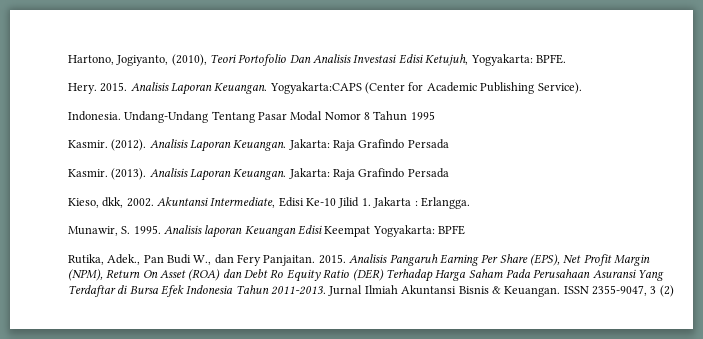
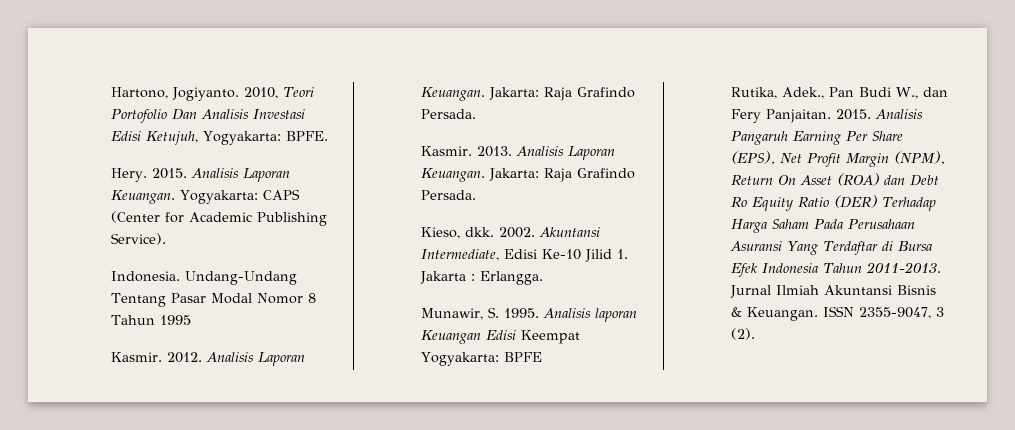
[116,54,207,66] Jogiyanto, (2010), -> [171,87,278,101] Jogiyanto. 2010,
[269,82,362,94] Yogyakarta:CAPS -> [179,189,300,204] Yogyakarta: CAPS
[111,139,449,152] [67,168,449,181] (2012). Analisis Laporan Keuangan. Jakarta: Raja Grafindo Persada // Kasmir. (2013). Analisis Laporan Keuangan. Jakarta: Raja Grafindo Persada -> [166,352,305,366] [420,87,635,101] [420,109,476,119] [420,146,615,160] [420,168,635,182] [420,190,476,200] 2012. Analisis Laporan Keuangan. Jakarta: Raja Grafindo Persada. // Kasmir. 2013. Analisis Laporan Keuangan. Jakarta: Raja Grafindo Persada.
[102,197,124,208] dkk, -> [464,227,494,237] dkk.
[659,285,674,297] (2) -> [730,328,755,340] (2).

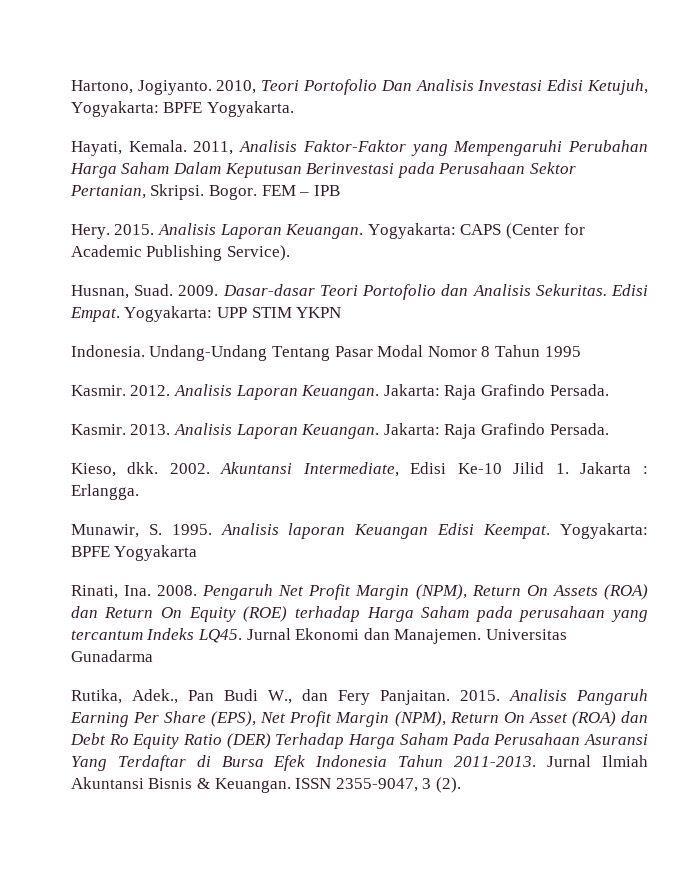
[285,131,328,141] BPFE. -> [163,101,294,117] [70,140,648,156] [69,162,576,178] [69,184,340,200] BPFE Yogyakarta. // Hayati, Kemala. 2011, Analisis Faktor-Faktor yang Mempengaruhi Perubahan Harga Saham Dalam Keputusan Berinvestasi pada Perusahaan Sektor Pertanian, Skripsi. Bogor. FEM – IPB
(166, 239) none -> [70,284,648,300] [69,306,342,322] // Husnan, Suad. 2009. Dasar-dasar Teori Portofolio dan Analisis Sekuritas. Edisi Empat. Yogyakarta: UPP STIM YKPN
[520,330,580,344] [420,352,542,366] Keempat Yogyakarta: BPFE -> [483,523,648,539] [70,545,198,561] [70,584,648,600] [70,606,648,622] [70,628,567,644] [70,650,153,662] Keempat. Yogyakarta: BPFE Yogyakarta // Rinati, Ina. 2008. Pengaruh Net Profit Margin (NPM), Return On Assets (ROA) dan Return On Equity (ROE) terhadap Harga Saham pada perusahaan yang tercantum Indeks LQ45. Jurnal Ekonomi dan Manajemen. Universitas Gunadarma

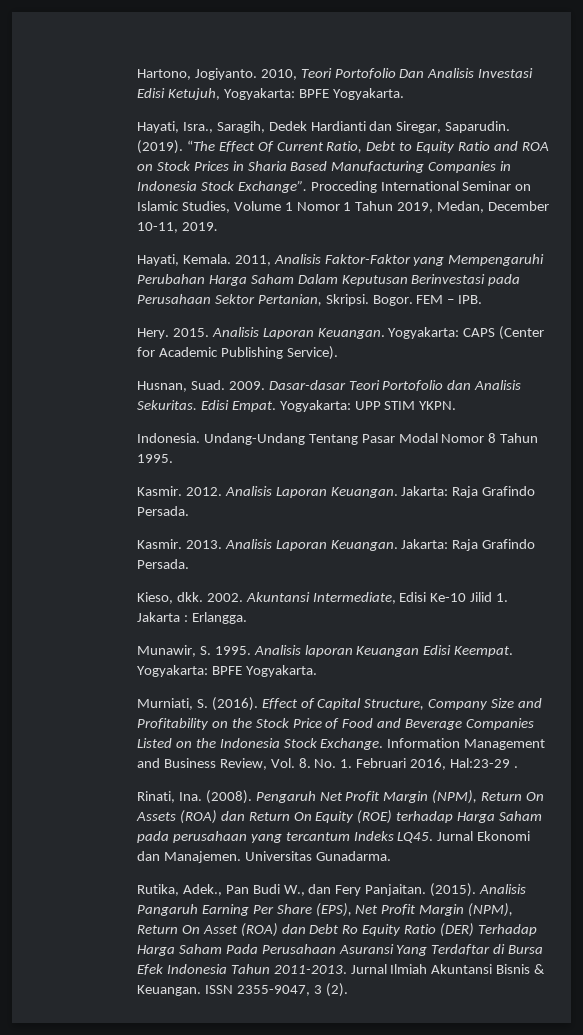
(294, 109) none -> [136,121,511,133] [136,140,549,154] [136,161,512,173] [136,180,532,193] [136,201,550,213] [136,222,218,233] // Hayati, Isra., Saragih, Dedek Hardianti dan Siregar, Saparudin. (2019). “The Effect Of Current Ratio, Debt to Equity Ratio and ROA on Stock Prices in Sharia Based Manufacturing Companies in Indonesia Stock Exchange”. Procceding International Seminar on Islamic Studies, Volume 1 Nomor 1 Tahun 2019, Medan, December 10-11, 2019.
[313,185,340,196] IPB -> [458,295,483,304] IPB.
[296,307,342,318] YKPN -> [419,401,457,410] YKPN.
[544,346,581,357] 1995 -> [136,454,173,463] 1995.
[114,545,198,561] Yogyakarta -> [245,665,317,677] [136,697,543,711] [136,718,535,730] [136,738,546,750] [136,758,519,770] Yogyakarta. // Murniati, S. (2016). Effect of Capital Structure, Company Size and Profitability on the Stock Price of Food and Beverage Companies Listed on the Indonesia Stock Exchange. Information Management and Business Review, Vol. 8. No. 1. Februari 2016, Hal:23-29 .
[157,585,198,596] 2008. -> [205,790,252,804] (2008).
[70,650,153,662] Gunadarma -> [315,851,391,861] Gunadarma.
[459,690,500,701] 2015. -> [430,883,477,897] (2015).

